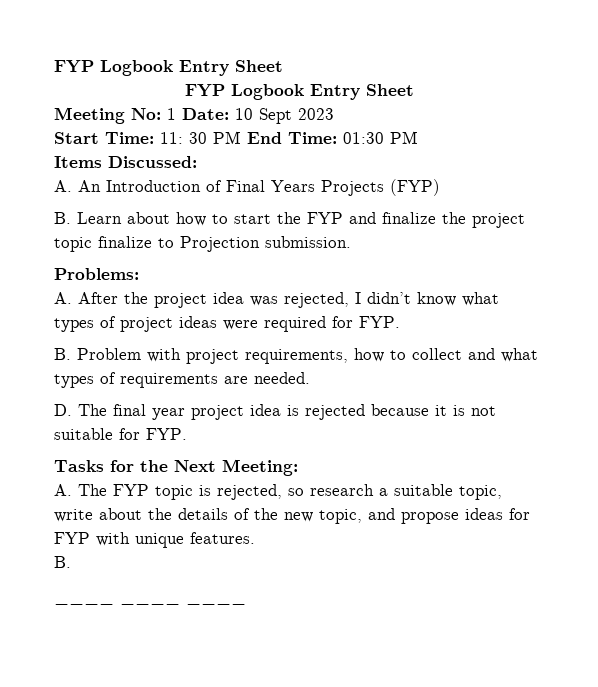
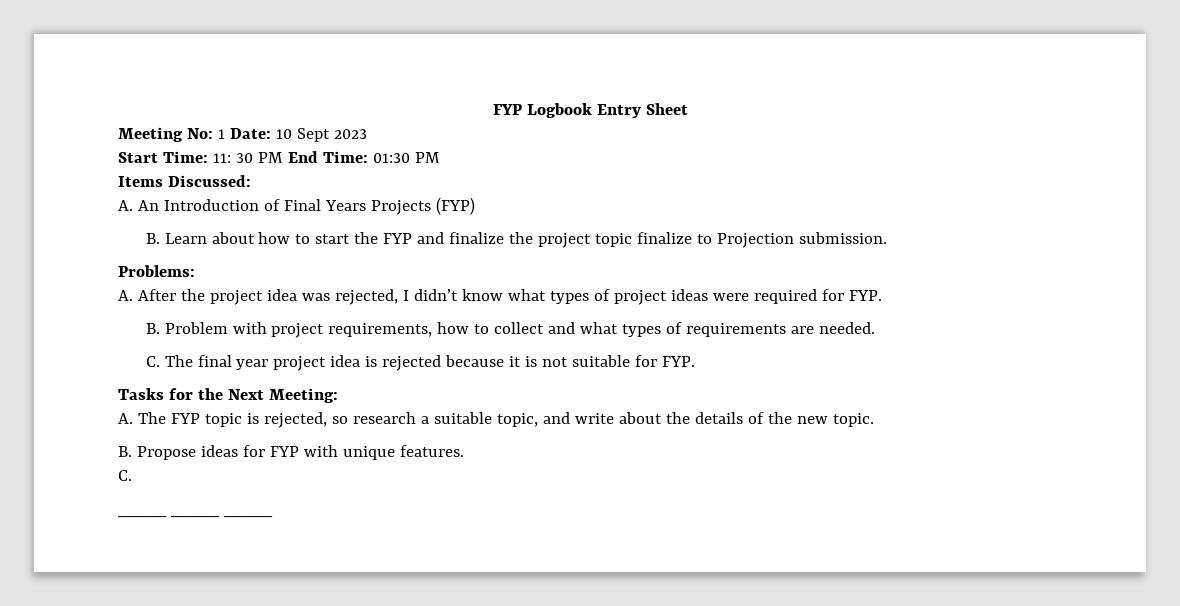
[54,60,283,76] [184,84,414,100] FYP Logbook Entry Sheet // FYP Logbook Entry Sheet -> [492,103,688,118] FYP Logbook Entry Sheet
[54,404,72,416] D. -> [145,356,160,367] C.
(502, 492) none -> [542,412,570,424] and
[319,508,459,524] topic, and propose -> [832,413,874,427] [118,446,196,460] topic. // B. Propose
[54,556,71,568] B. -> [118,470,132,481] C.

